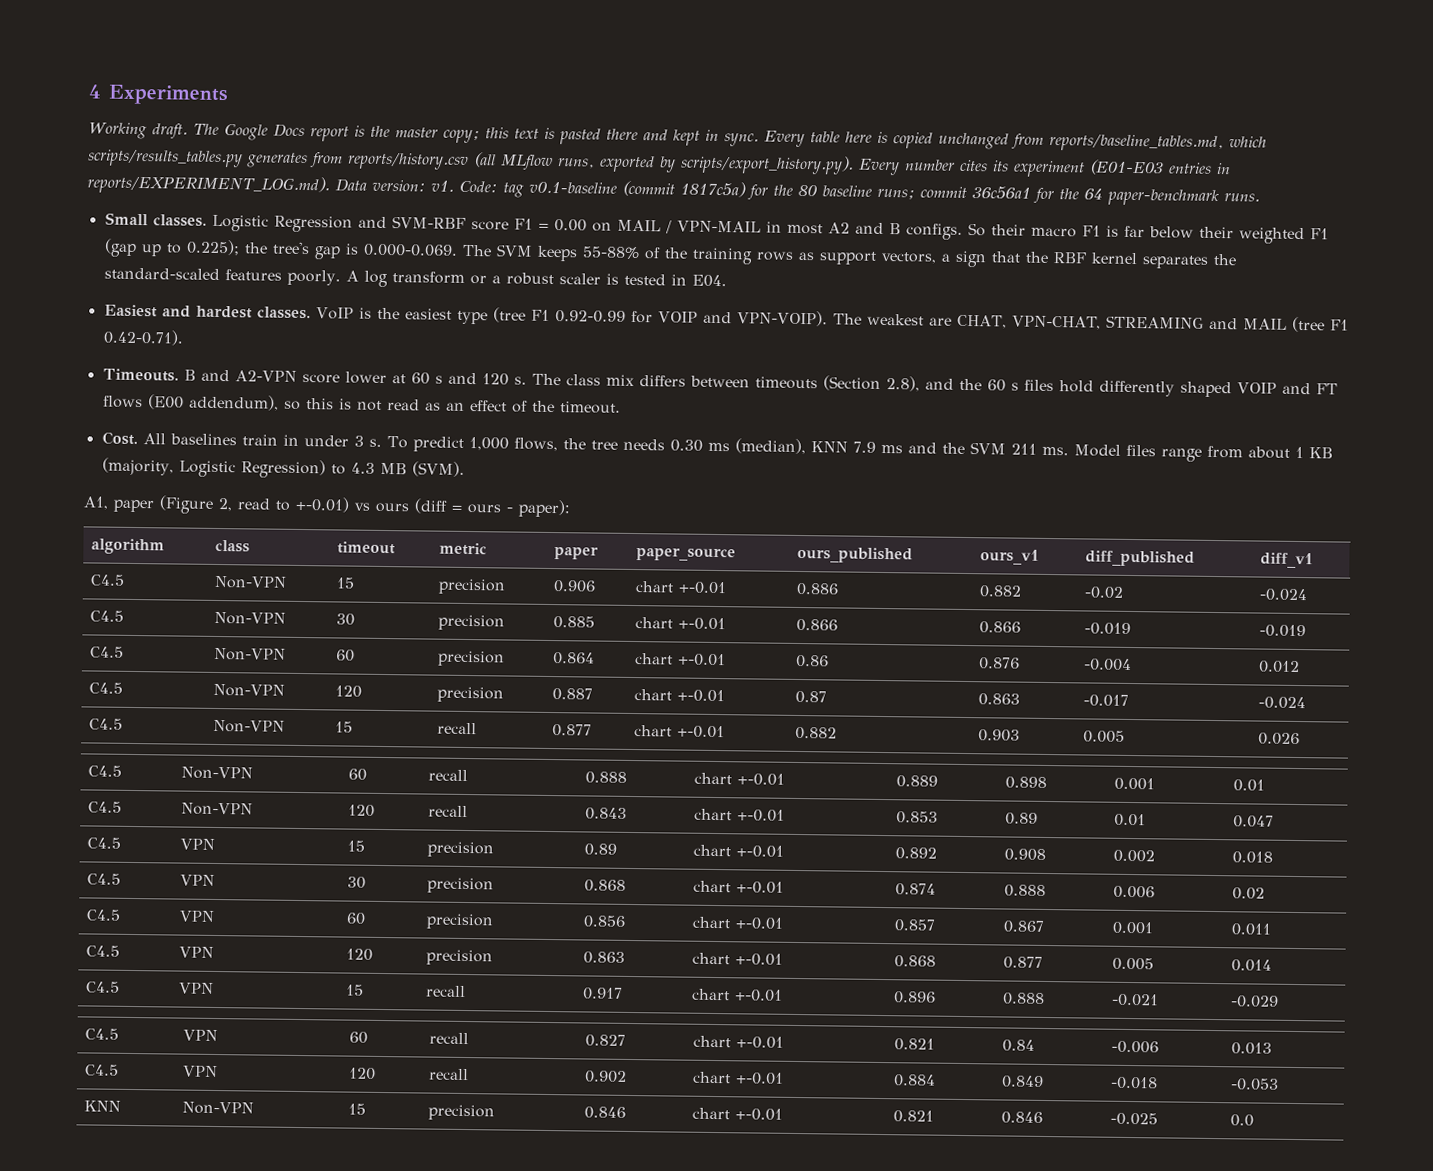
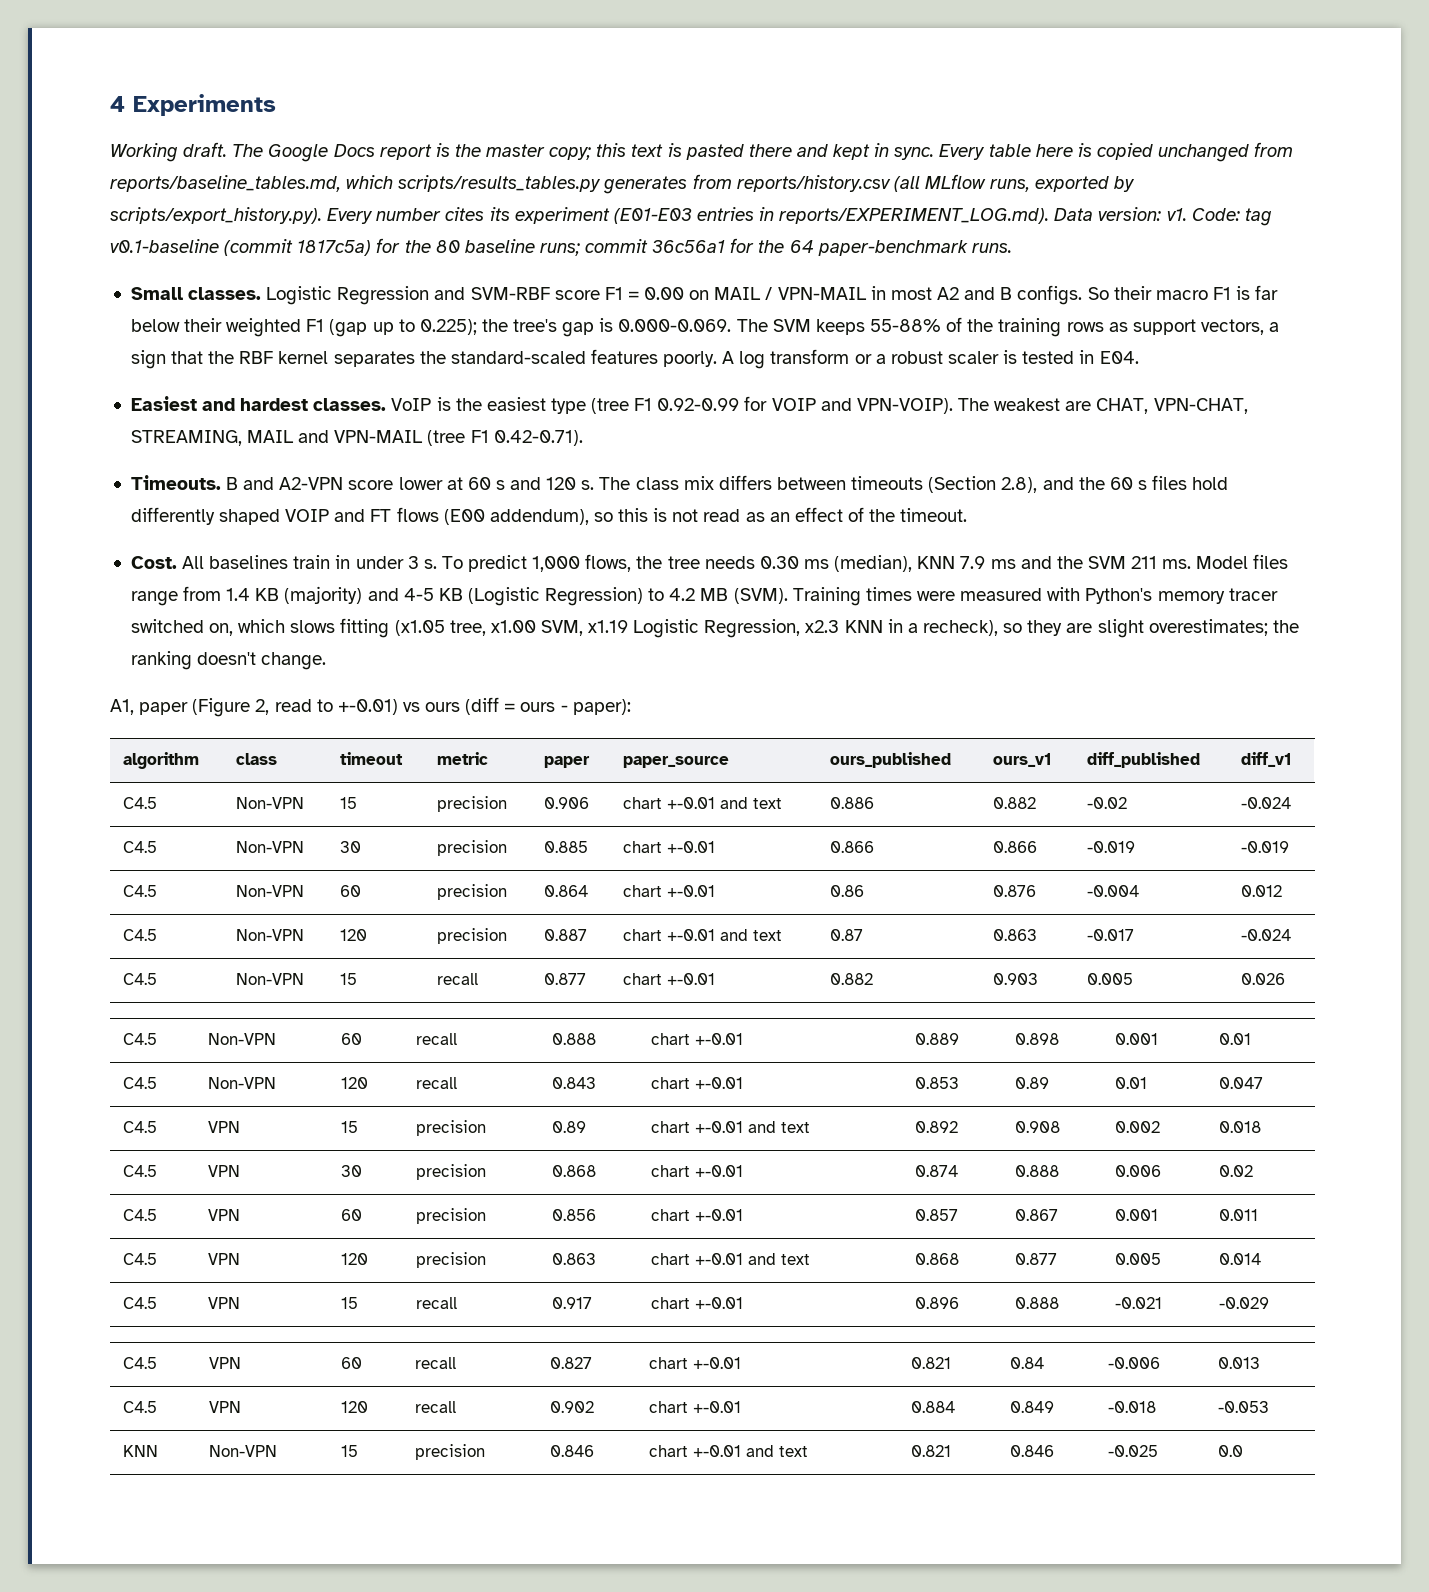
[1106,315,1288,330] STREAMING and MAIL -> [130,430,424,446] STREAMING, MAIL and VPN-MAIL
[1247,446,1333,459] [101,457,236,478] about 1 KB (majority, Logistic -> [226,586,540,606] 1.4 KB (majority) and 4-5 KB (Logistic
[350,462,375,474] 4.3 -> [669,588,696,601] 4.2
(465, 469) none -> [792,587,1278,606] [130,618,1299,638] [130,651,327,670] Training times were measured with Python's memory tracer switched on, which slows fitting (x1.05 tree, x1.00 SVM, x1.19 Logistic Regression, x2.3 KNN in a recheck), so they are slight overestimates; the ranking doesn't change.
(727, 588) none -> [719,797,782,809] and text
(725, 696) none -> [719,929,782,941] and text
(784, 851) none -> [747,1121,810,1133] and text
(783, 959) none -> [747,1253,810,1265] and text
(783, 1114) none -> [745,1445,808,1457] and text

